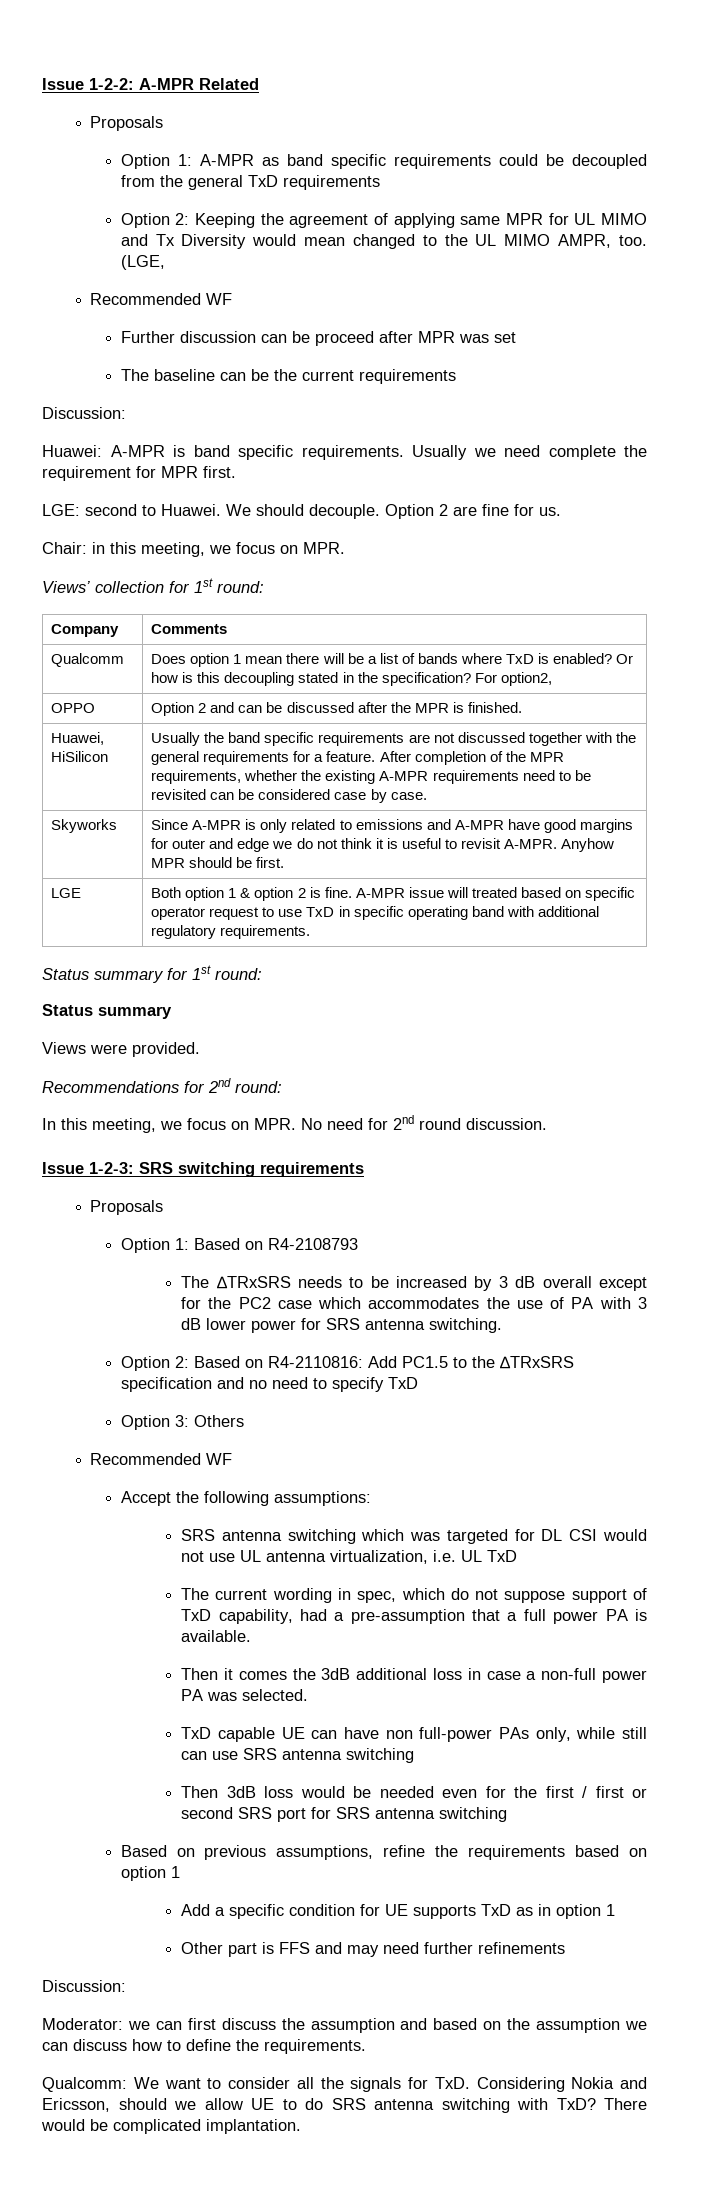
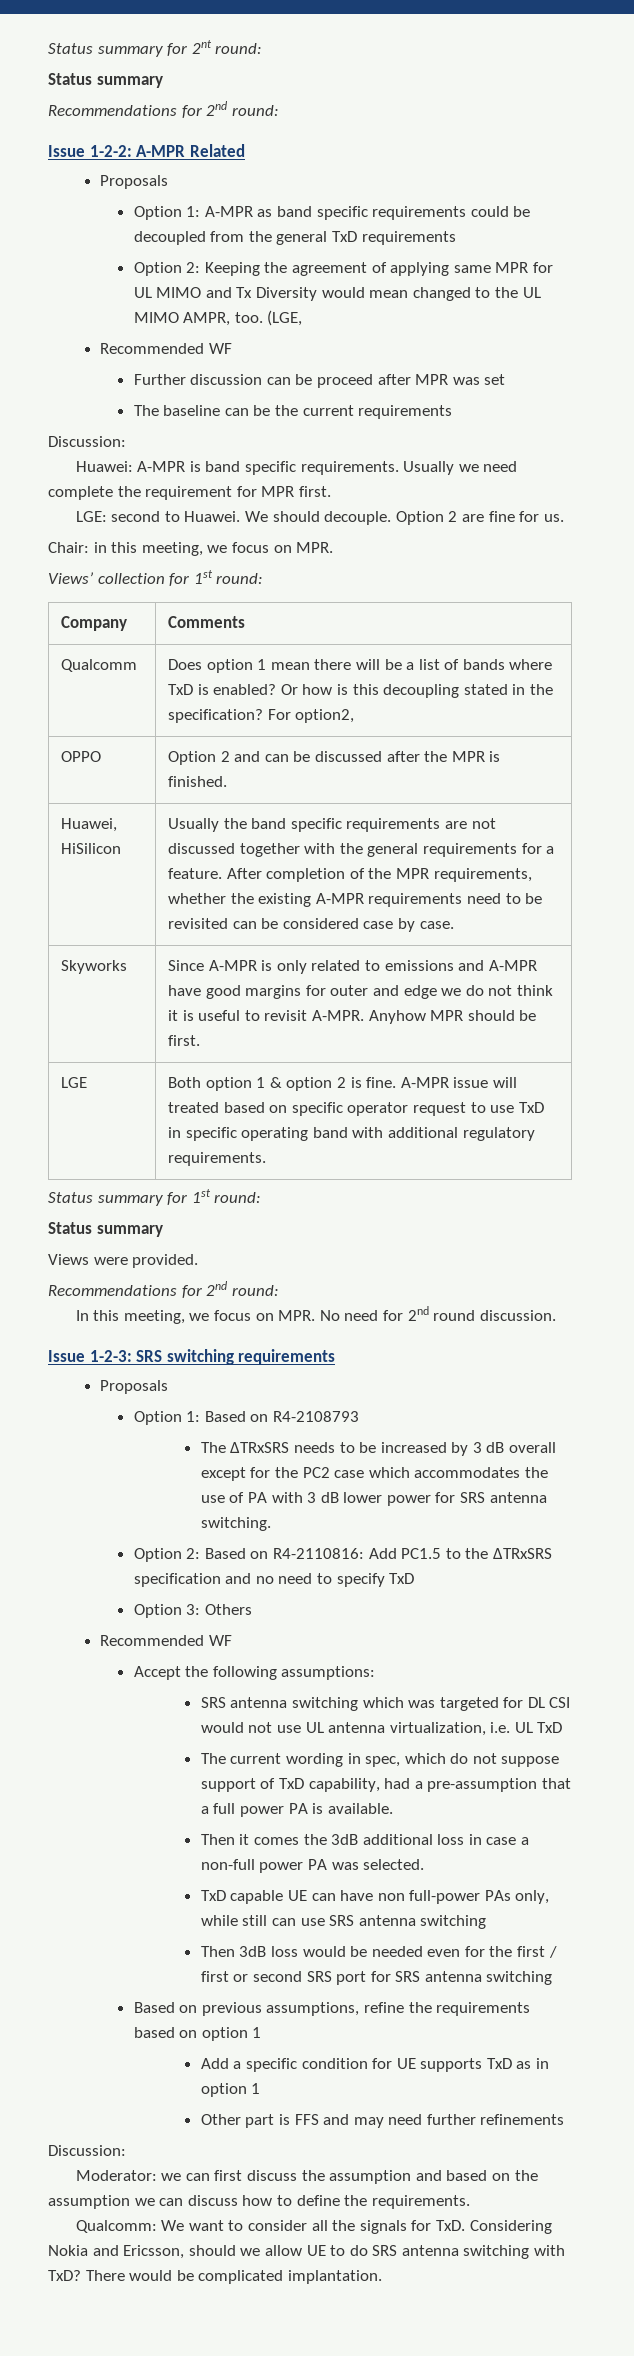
(42, 84) none -> [48,40,263,57] [48,73,163,88] [48,101,279,118] Status summary for 2nt round: // Status summary // Recommendations for 2nd round: //

